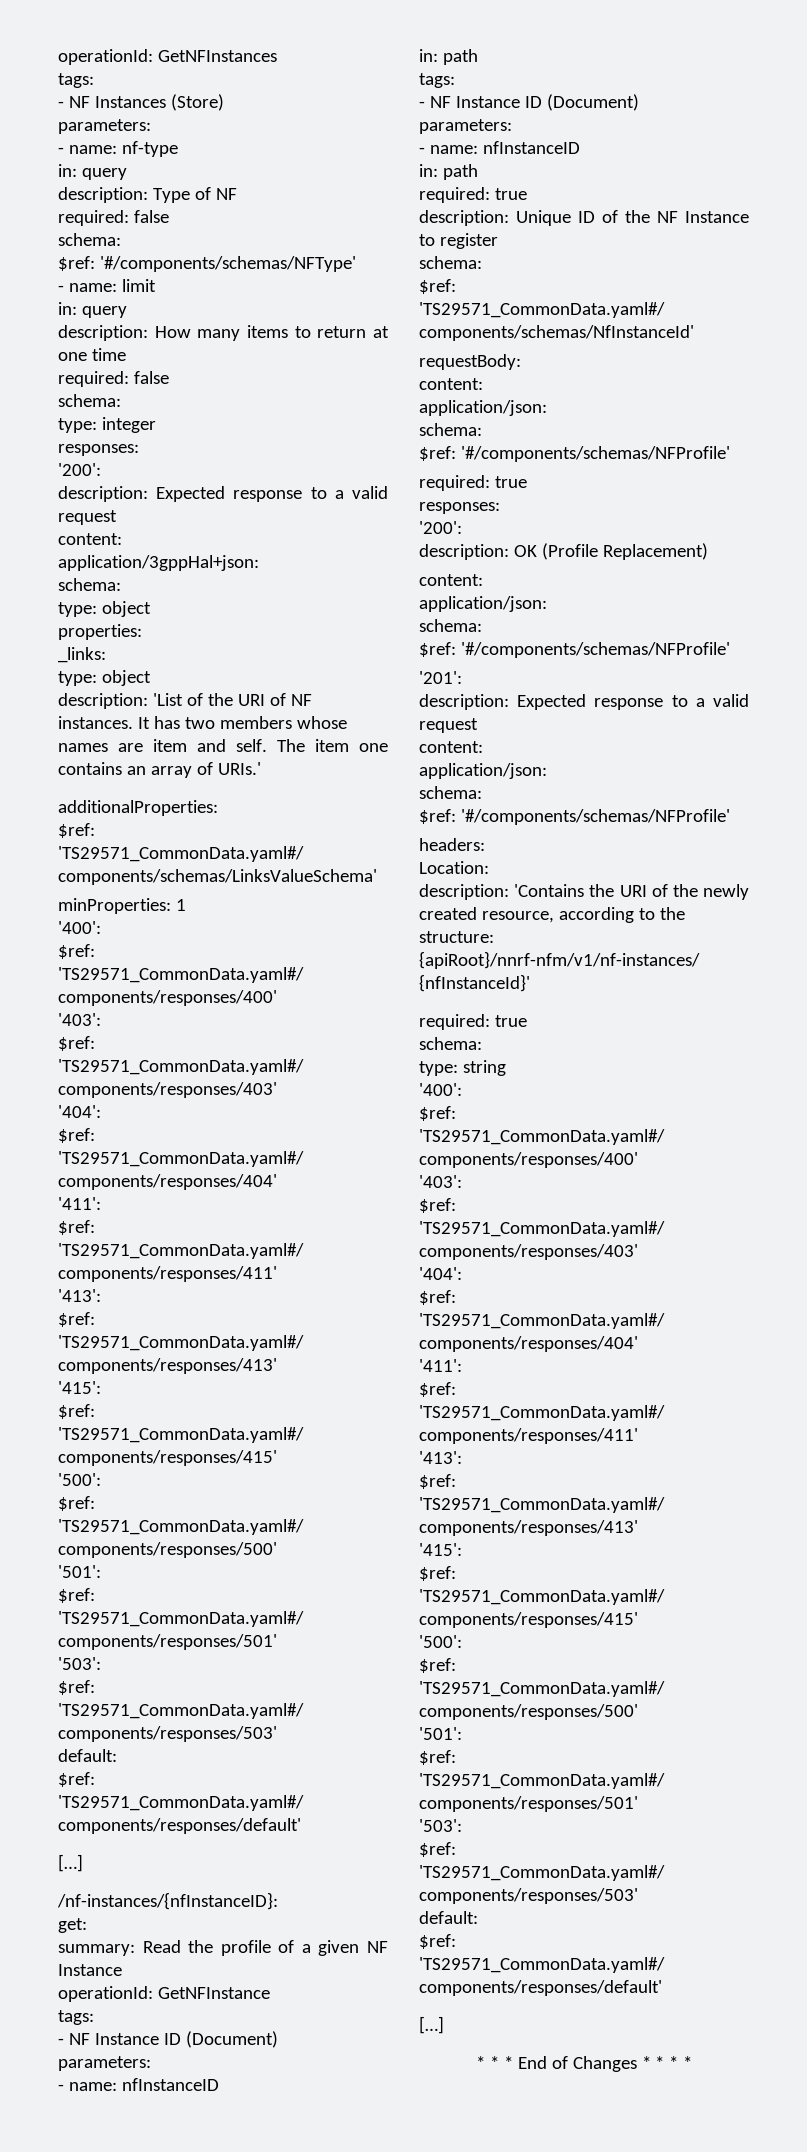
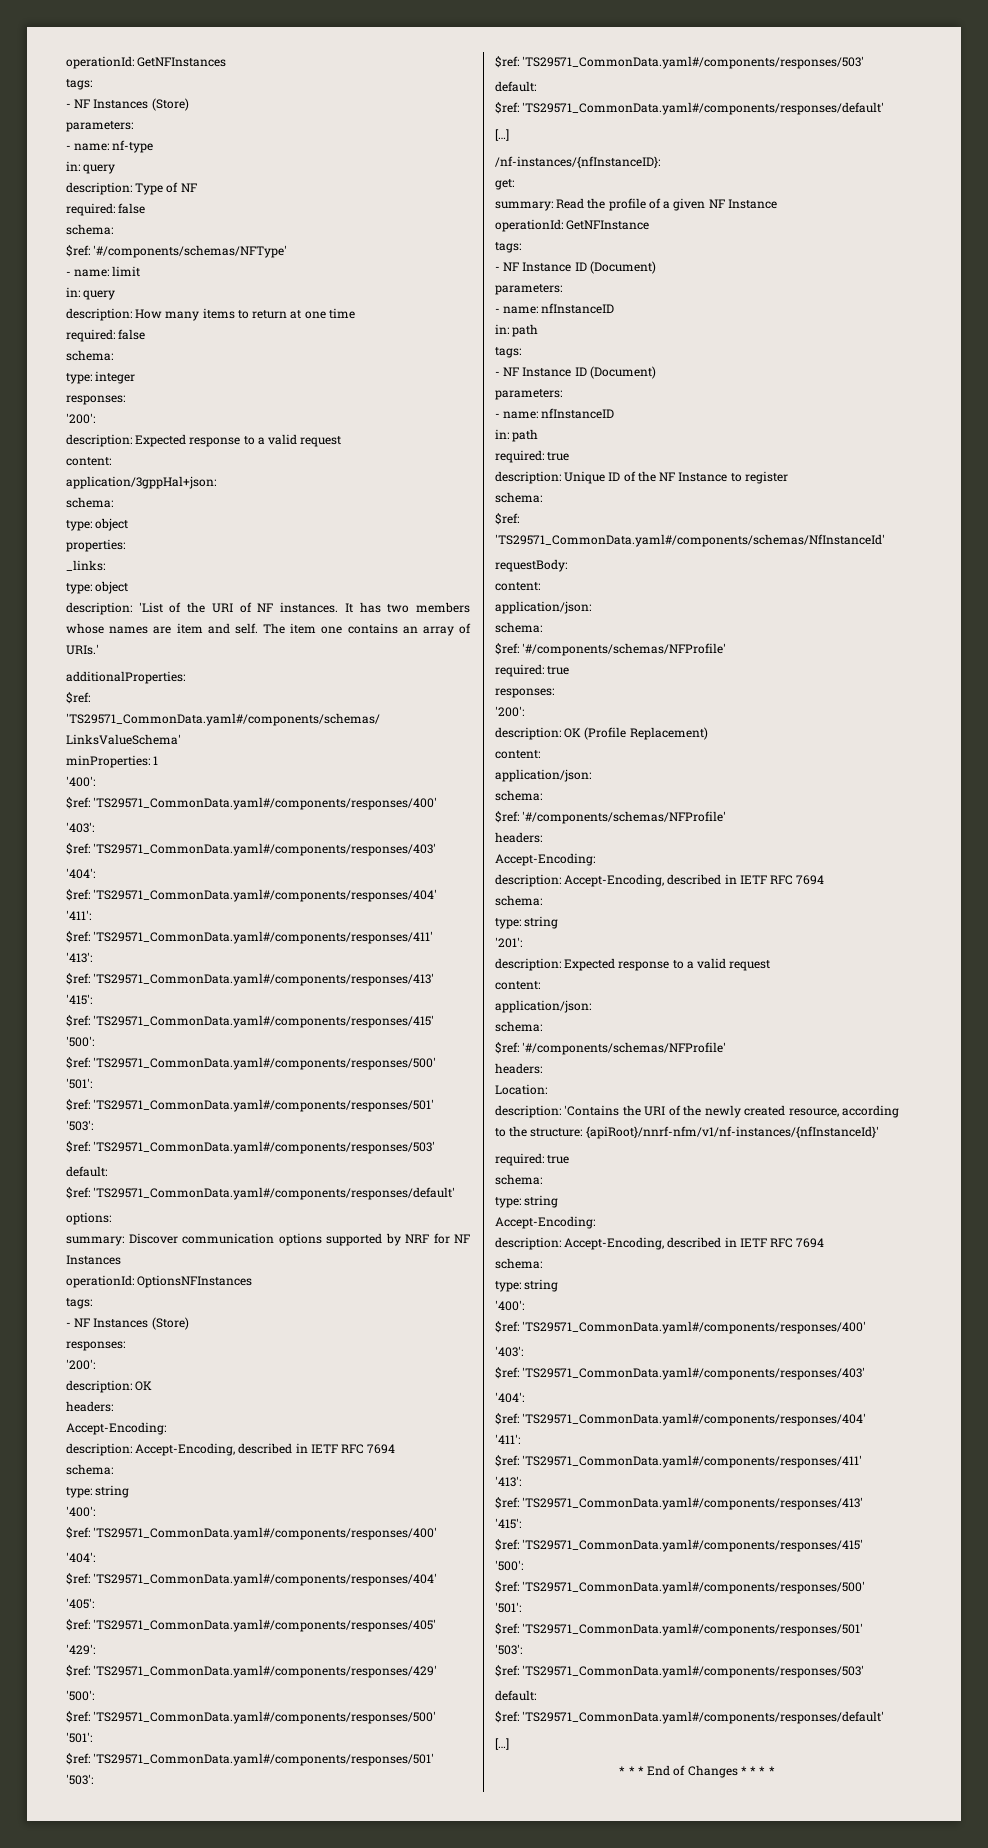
(301, 1826) none -> [66,1212,111,1225] [66,1233,470,1246] [66,1255,121,1265] [66,1275,253,1288] [66,1298,92,1309] [66,1317,189,1330] [66,1341,125,1351] [66,1359,95,1370] [66,1380,153,1393] [66,1401,113,1412] [66,1422,166,1435] [66,1443,396,1456] [66,1464,113,1475] [66,1485,130,1498] [66,1506,95,1517] [66,1527,438,1540] [66,1552,95,1563] [66,1573,438,1586] [66,1598,94,1609] [66,1619,437,1632] [66,1644,95,1655] [66,1665,438,1678] [66,1690,94,1701] [66,1711,437,1724] [66,1732,92,1743] [66,1753,435,1766] [66,1774,93,1785] [495,56,865,69] [495,81,536,92] [495,102,885,115] // options: // summary: Discover communication options supported by NRF for NF Instances // operationId: OptionsNFInstances // tags: // - NF Instances (Store) // responses: // '200': // description: OK // headers: // Accept-Encoding: // description: Accept-Encoding, described in IETF RFC 7694 // schema: // type: string // '400': // $ref: 'TS29571_CommonData.yaml#/components/responses/400' // '404': // $ref: 'TS29571_CommonData.yaml#/components/responses/404' // '405': // $ref: 'TS29571_CommonData.yaml#/components/responses/405' // '429': // $ref: 'TS29571_CommonData.yaml#/components/responses/429' // '500': // $ref: 'TS29571_CommonData.yaml#/components/responses/500' // '501': // $ref: 'TS29571_CommonData.yaml#/components/responses/501' // '503': // $ref: 'TS29571_CommonData.yaml#/components/responses/503' // default: // $ref: 'TS29571_CommonData.yaml#/components/responses/default'
(730, 650) none -> [495,832,542,843] [495,853,595,866] [495,874,825,887] [495,895,542,906] [495,916,559,929] // headers: // Accept-Encoding: // description: Accept-Encoding, described in IETF RFC 7694 // schema: // type: string
(506, 1068) none -> [495,1216,595,1229] [495,1237,825,1250] [495,1258,542,1269] [495,1279,559,1292] // Accept-Encoding: // description: Accept-Encoding, described in IETF RFC 7694 // schema: // type: string

